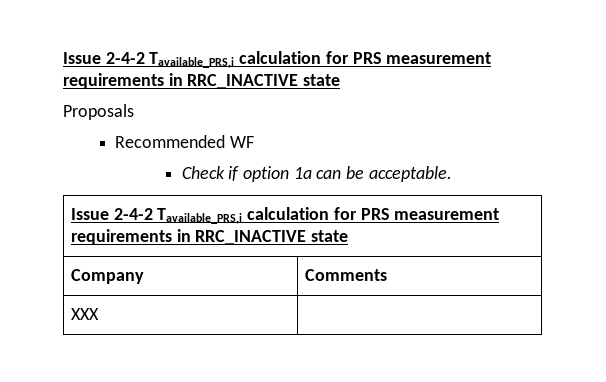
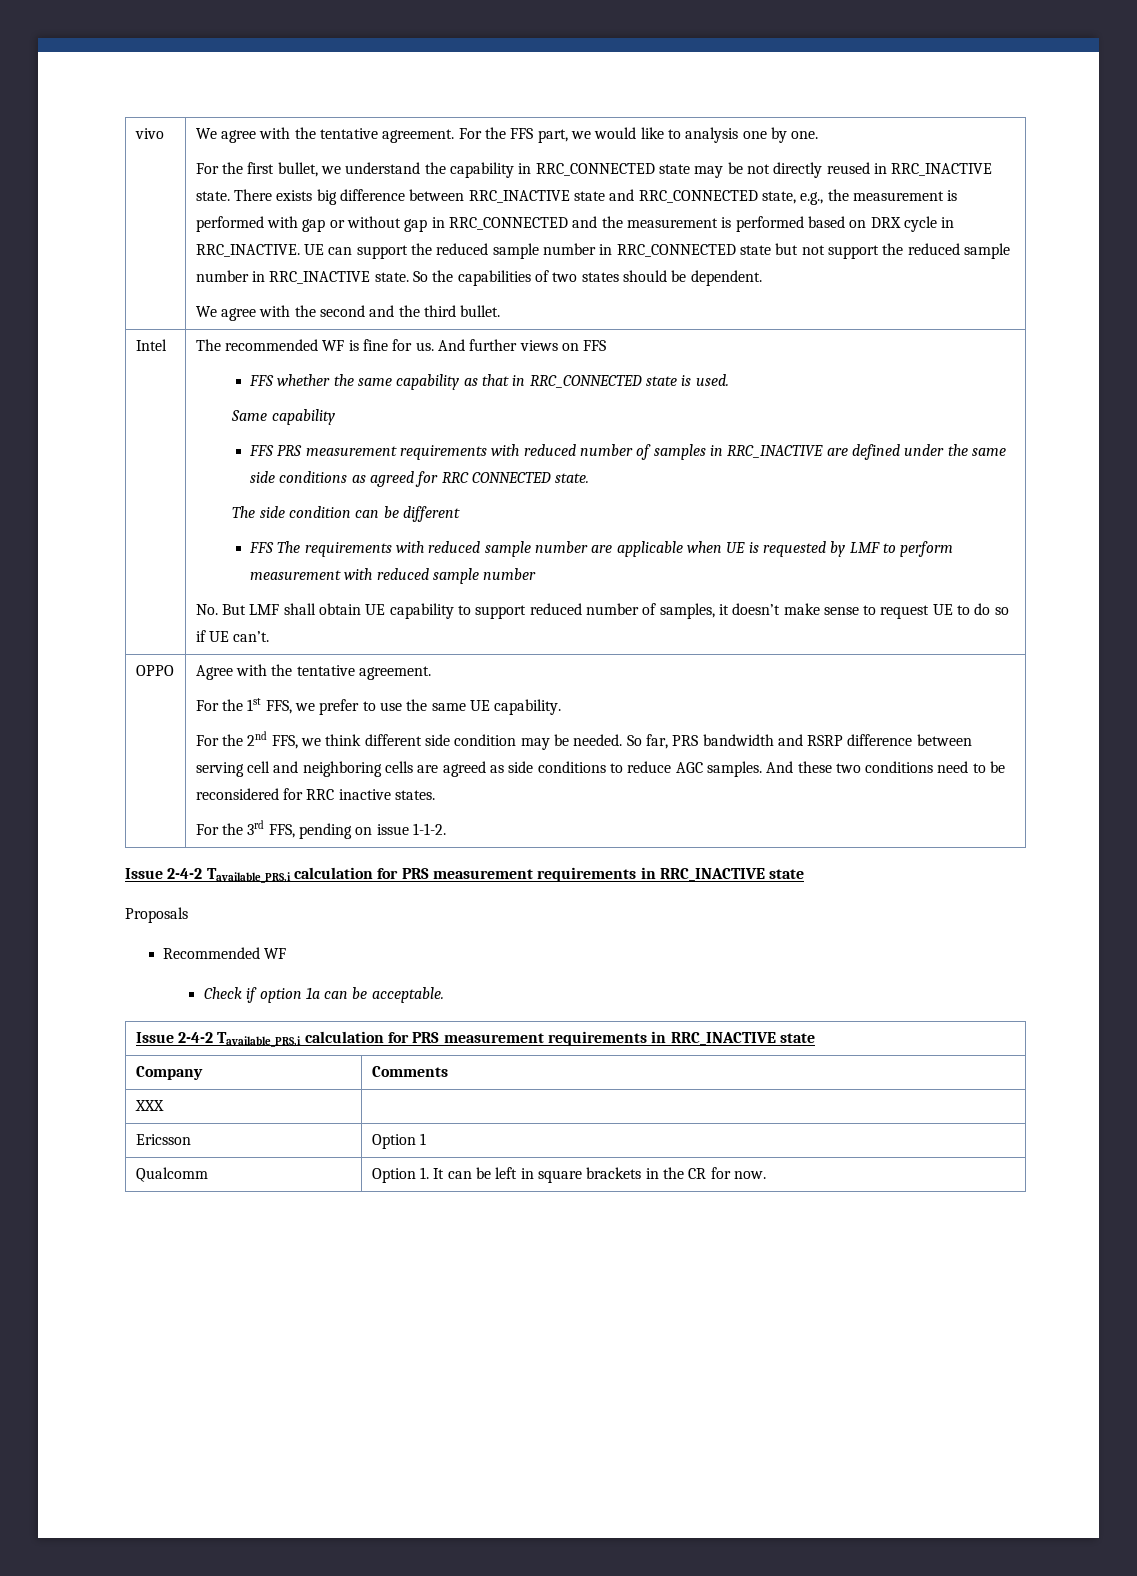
(63, 58) none -> [134,128,164,139] [195,127,819,143] [195,162,993,178] [195,189,958,205] [195,216,955,232] [195,243,1010,259] [195,270,762,286] [195,305,501,321] [135,339,167,351] [195,339,607,351] [249,374,729,390] [231,409,335,425] [249,444,1006,460] [250,471,590,487] [232,506,461,522] [249,541,954,557] [250,568,537,584] [195,603,1009,619] [195,630,270,642] [135,665,174,676] [195,664,431,680] [195,698,562,715] [195,731,972,750] [195,761,1006,777] [195,788,435,800] [195,820,446,839] vivo | We agree with the tentative agreement. For the FFS part, we would like to analysis one by one. // For the first bullet, we understand the capability in RRC_CONNECTED state may be not directly reused in RRC_INACTIVE state. There exists big difference between RRC_INACTIVE state and RRC_CONNECTED state, e.g., the measurement is performed with gap or without gap in RRC_CONNECTED and the measurement is performed based on DRX cycle in RRC_INACTIVE. UE can support the reduced sample number in RRC_CONNECTED state but not support the reduced sample number in RRC_INACTIVE state. So the capabilities of two states should be dependent. // We agree with the second and the third bullet. // Intel | The recommended WF is fine for us. And further views on FFS // FFS whether the same capability as that in RRC_CONNECTED state is used. // Same capability // FFS PRS measurement requirements with reduced number of samples in RRC_INACTIVE are defined under the same side conditions as agreed for RRC CONNECTED state. // The side condition can be different // FFS The requirements with reduced sample number are applicable when UE is requested by LMF to perform measurement with reduced sample number // No. But LMF shall obtain UE capability to support reduced number of samples, it doesn’t make sense to request UE to do so if UE can’t. // OPPO | Agree with the tentative agreement. // For the 1st FFS, we prefer to use the same UE capability. // For the 2nd FFS, we think different side condition may be needed. So far, PRS bandwidth and RSRP difference between serving cell and neighboring cells are agreed as side conditions to reduce AGC samples. And these two conditions need to be reconsidered for RRC inactive states. // For the 3rd FFS, pending on issue 1-1-2. //
(99, 314) none -> [135,1134,191,1145] [371,1133,427,1149] [135,1167,208,1182] [371,1167,766,1183] // Ericsson | Option 1 // Qualcomm | Option 1. It can be left in square brackets in the CR for now.

